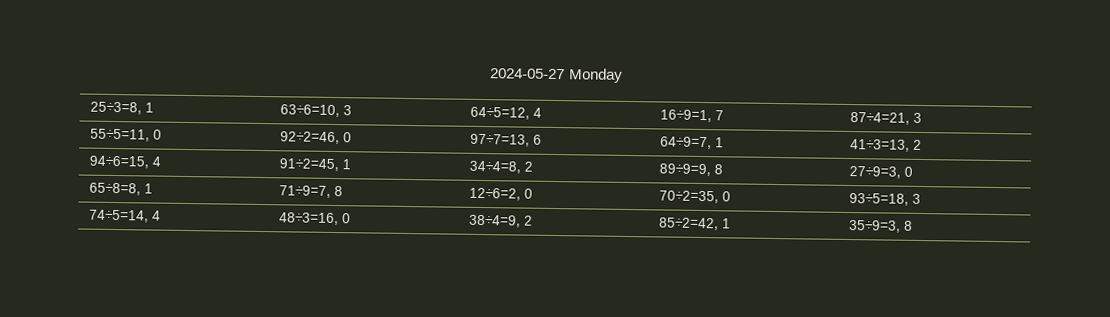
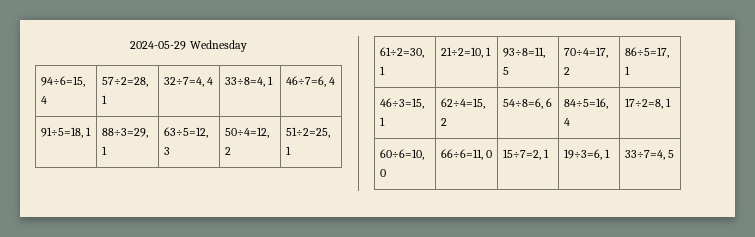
[490,68,623,83] [89,101,154,115] [279,104,352,118] [469,106,542,120] [659,109,724,123] [849,112,922,125] [89,128,162,142] [279,131,352,145] [469,133,542,147] [659,136,724,150] [849,139,922,152] 2024-05-27 Monday // 25÷3=8, 1 | 63÷6=10, 3 | 64÷5=12, 4 | 16÷9=1, 7 | 87÷4=21, 3 // 55÷5=11, 0 | 92÷2=46, 0 | 97÷7=13, 6 | 64÷9=7, 1 | 41÷3=13, 2 -> [130,40,247,52] 2024-05-29 Wednesday
[278,158,351,172] [468,160,533,174] [658,163,723,177] [848,166,913,179] [88,182,153,196] [278,185,343,198] [468,187,533,201] [658,190,731,204] [848,192,921,206] [88,209,161,223] [278,212,351,226] [468,214,533,228] [658,217,731,231] [848,219,913,233] 91÷2=45, 1 | 34÷4=8, 2 | 89÷9=9, 8 | 27÷9=3, 0 // 65÷8=8, 1 | 71÷9=7, 8 | 12÷6=2, 0 | 70÷2=35, 0 | 93÷5=18, 3 // 74÷5=14, 4 | 48÷3=16, 0 | 38÷4=9, 2 | 85÷2=42, 1 | 35÷9=3, 8 -> [101,77,148,87] [101,95,107,104] [163,77,213,87] [224,76,273,87] [285,76,335,87] [40,127,91,138] [101,128,148,138] [101,146,107,155] [163,127,208,138] [163,147,170,155] [224,127,269,138] [224,147,231,155] [285,127,330,138] [285,146,291,155] [379,47,424,58] [379,66,385,75] [440,47,491,58] [502,47,545,58] [502,67,509,75] [563,47,608,58] [563,67,570,75] [624,47,669,58] [624,66,630,75] [379,98,424,109] [379,117,385,126] [440,98,485,109] [440,118,447,126] [502,98,552,109] [563,98,608,109] [563,118,570,126] [624,98,671,109] [379,149,424,160] [379,169,386,177] [440,149,492,160] [502,149,549,160] [563,149,610,160] [624,150,674,160] 57÷2=28, 1 | 32÷7=4, 4 | 33÷8=4, 1 | 46÷7=6, 4 // 91÷5=18, 1 | 88÷3=29, 1 | 63÷5=12, 3 | 50÷4=12, 2 | 51÷2=25, 1 // 61÷2=30, 1 | 21÷2=10, 1 | 93÷8=11, 5 | 70÷4=17, 2 | 86÷5=17, 1 // 46÷3=15, 1 | 62÷4=15, 2 | 54÷8=6, 6 | 84÷5=16, 4 | 17÷2=8, 1 // 60÷6=10, 0 | 66÷6=11, 0 | 15÷7=2, 1 | 19÷3=6, 1 | 33÷7=4, 5

